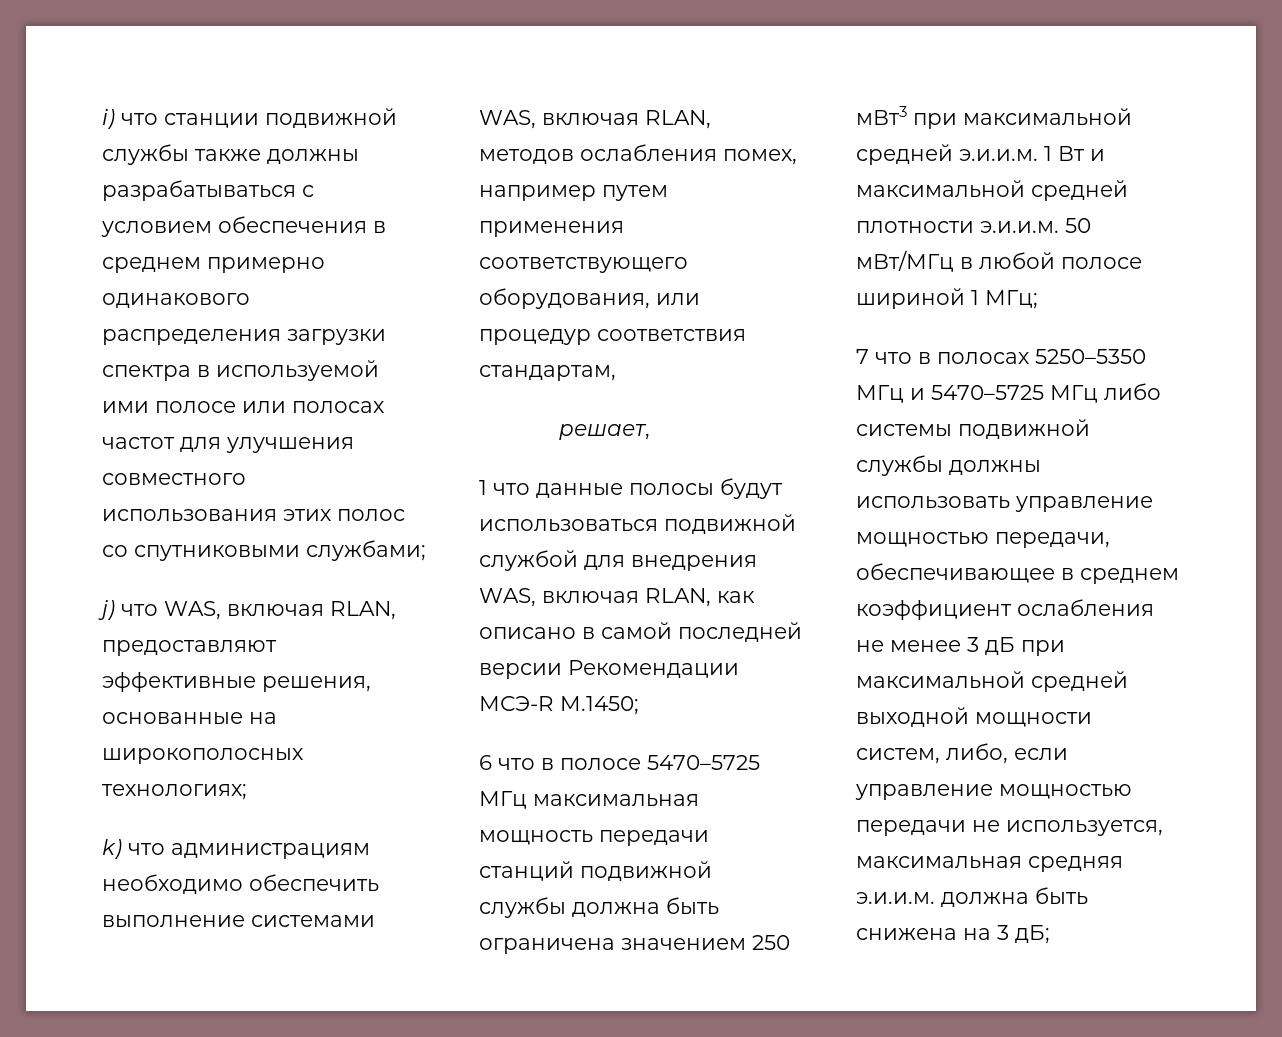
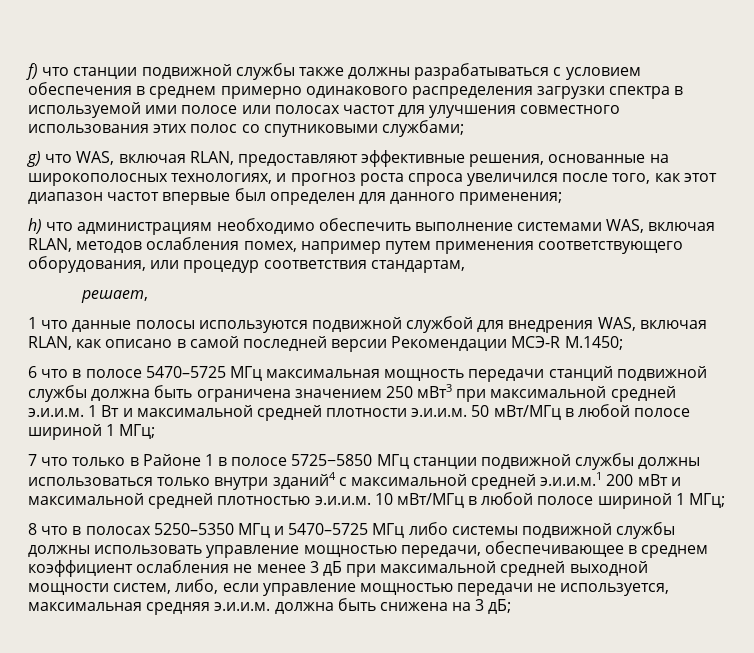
[102,109,115,129] i) -> [26,63,38,80] f)
[98,600,115,620] j) -> [27,151,41,167] g)
[102,784,247,800] [102,839,122,859] технологиях; // k) -> [171,173,717,186] [28,188,563,205] [28,218,42,234] технологиях, и прогноз роста спроса увеличился после того, как этот диапазон частот впервые был определен для данного применения; // h)
[720,478,783,499] [479,519,658,532] будут использоваться -> [198,320,308,333] используются
(912, 358) none -> [72,453,701,470] [28,472,681,490] [28,492,726,509] [28,523,69,535] только в Районе 1 в полосе 5725−5850 МГц станции подвижной службы должны использоваться только внутри зданий4 с максимальной средней э.и.и.м.1 200 мВт и максимальной средней плотностью э.и.и.м. 10 мВт/МГц в любой полосе шириной 1 МГц; // 8 что

